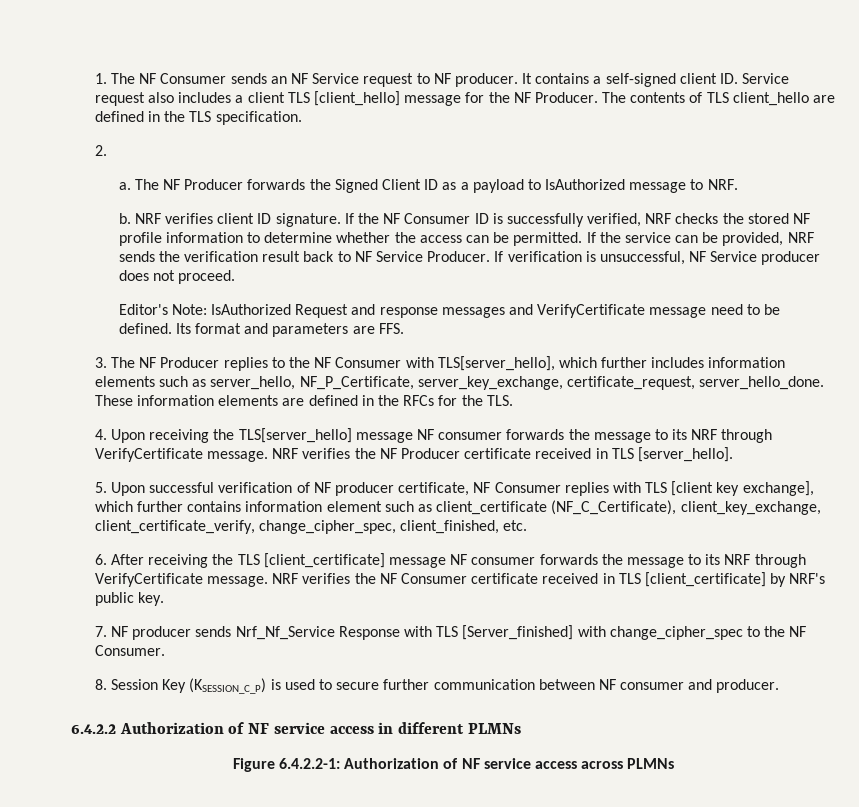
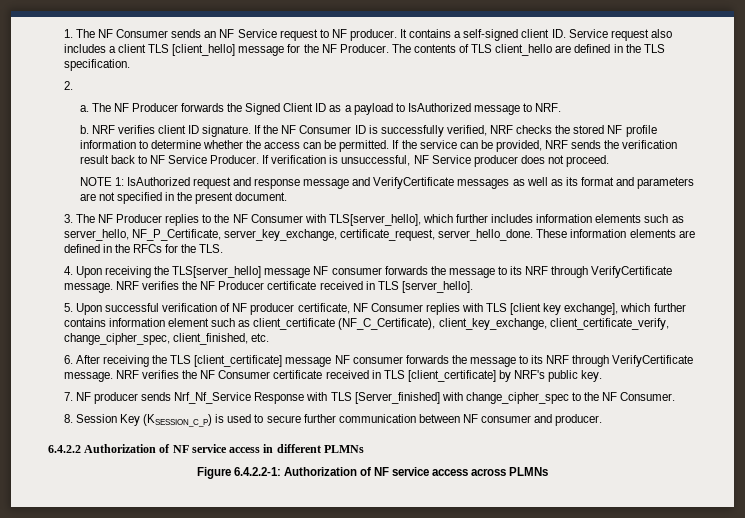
[118,304,349,318] Editor's Note: IsAuthorized Request -> [79,177,231,189] NOTE 1: IsAuthorized request
[441,307,505,318] messages -> [303,179,350,189] message
[649,304,780,318] [118,323,404,337] message need to be defined. Its format and parameters are FFS. -> [457,177,695,189] [79,192,288,204] messages as well as its format and parameters are not specified in the present document.

